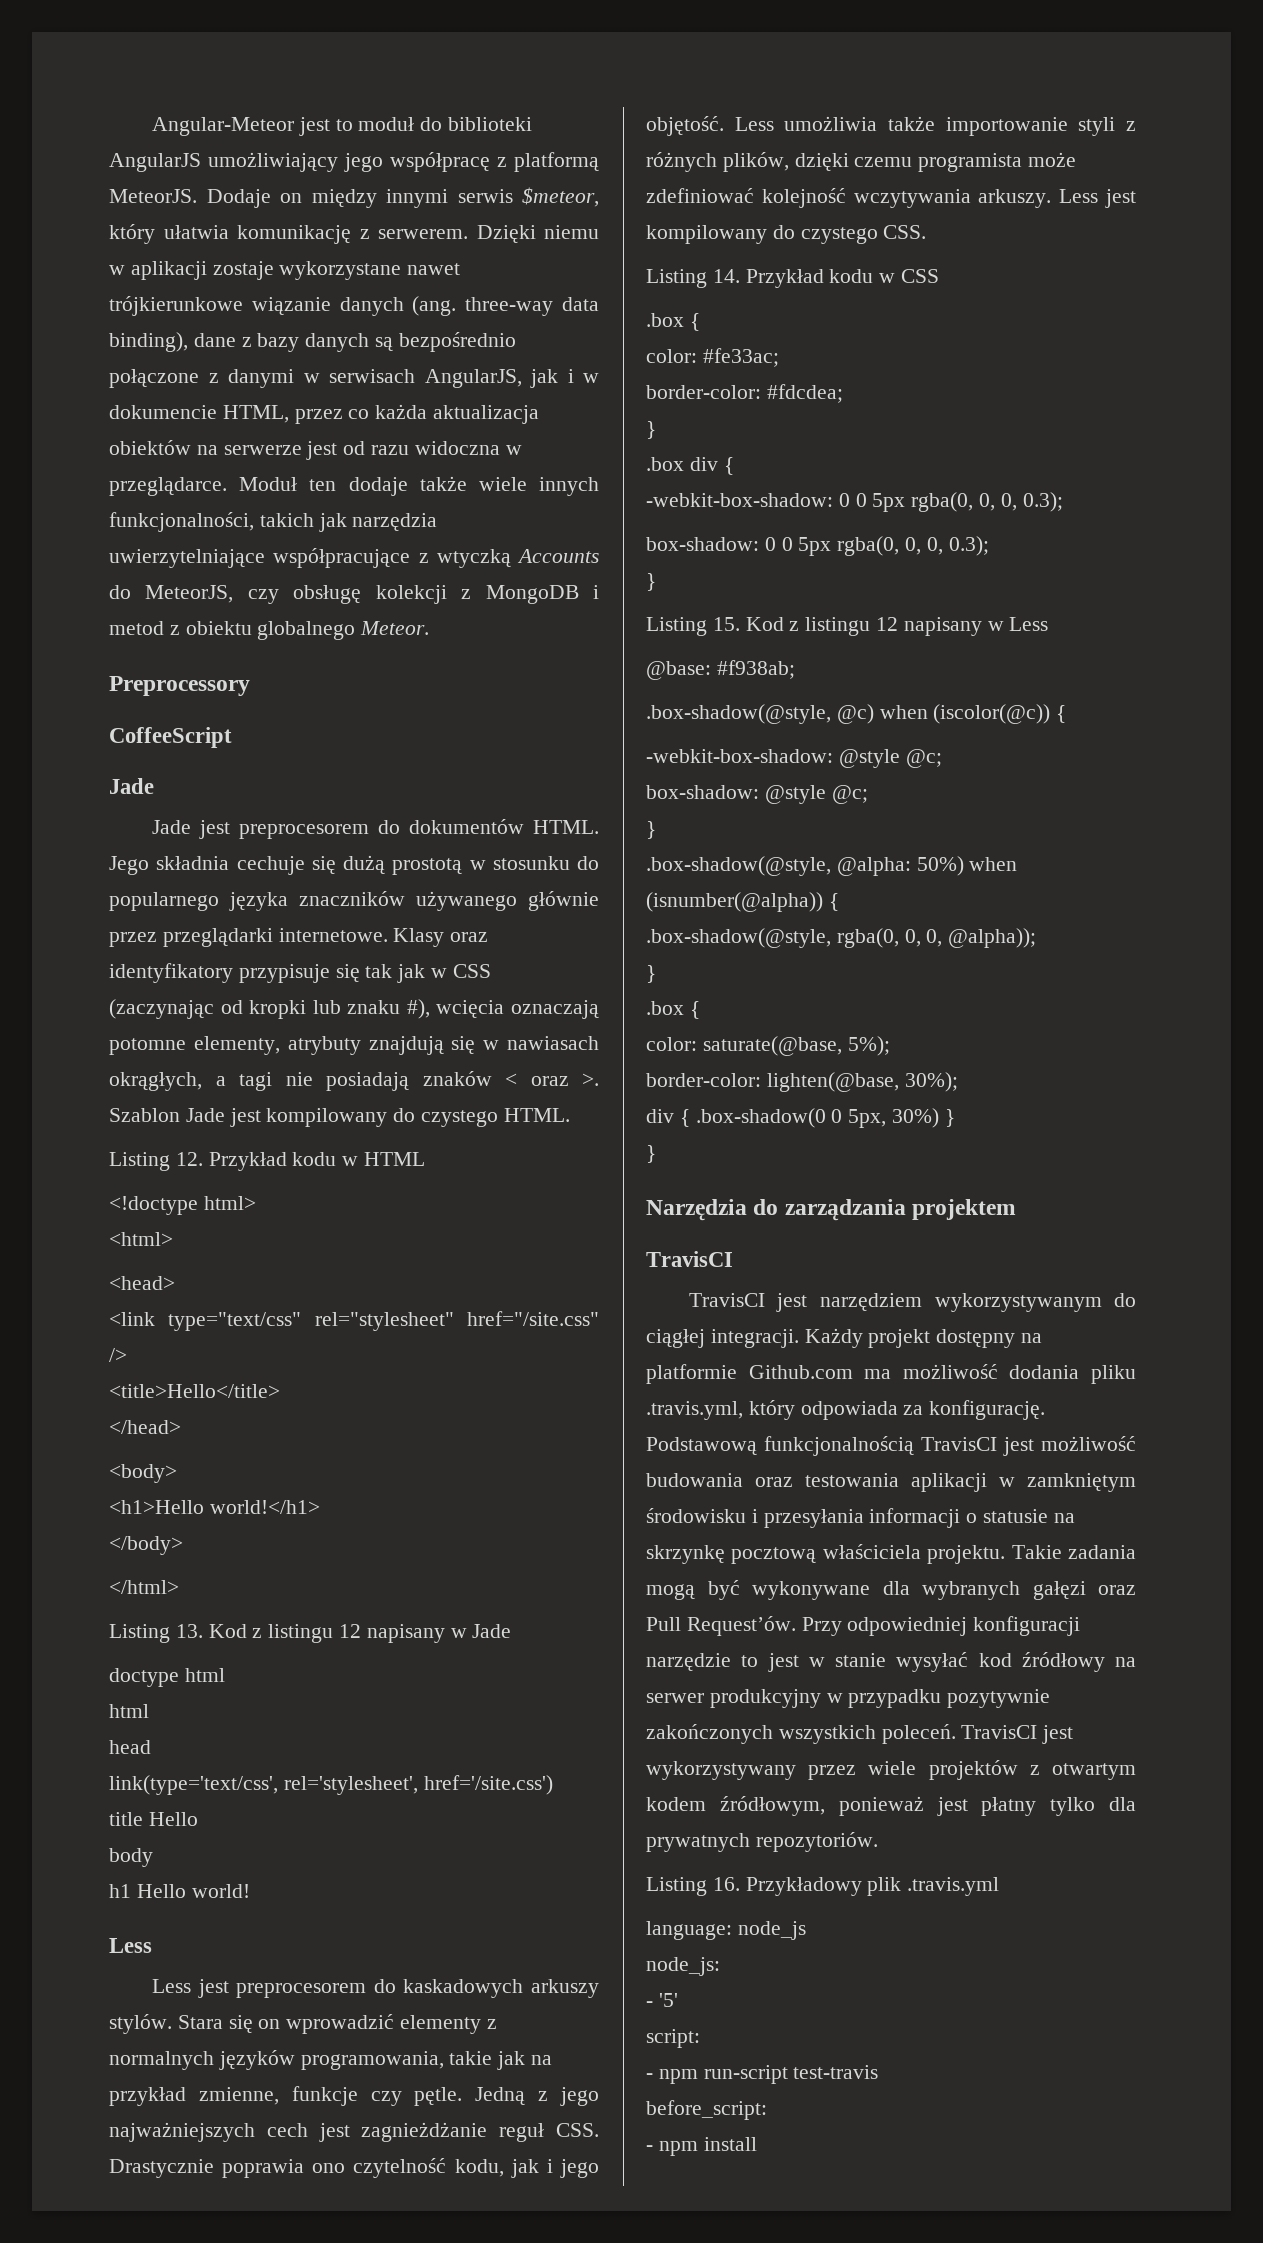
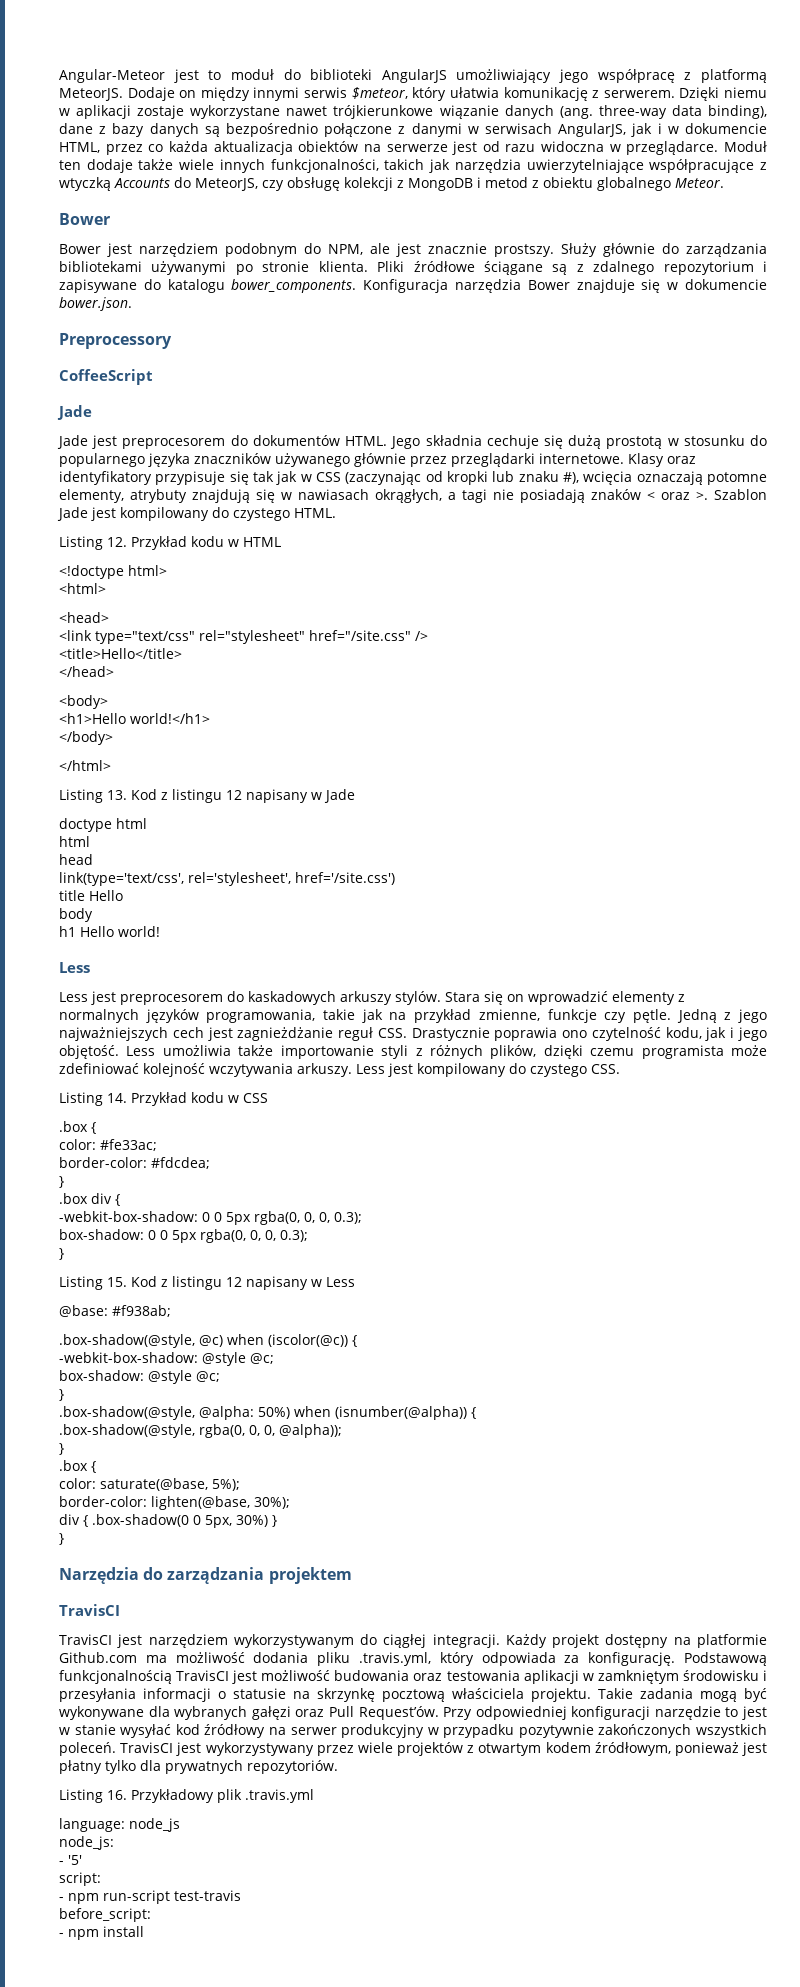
(430, 628) none -> [59,213,110,225] [59,243,767,257] [59,261,767,275] [59,279,767,293] [59,297,132,311] // Bower // Bower jest narzędziem podobnym do NPM, ale jest znacznie prostszy. Służy głównie do zarządzania bibliotekami używanymi po stronie klienta. Pliki źródłowe ściągane są z zdalnego repozytorium i zapisywane do katalogu bower_components. Konfiguracja narzędzia Bower znajduje się w dokumencie bower.json.

